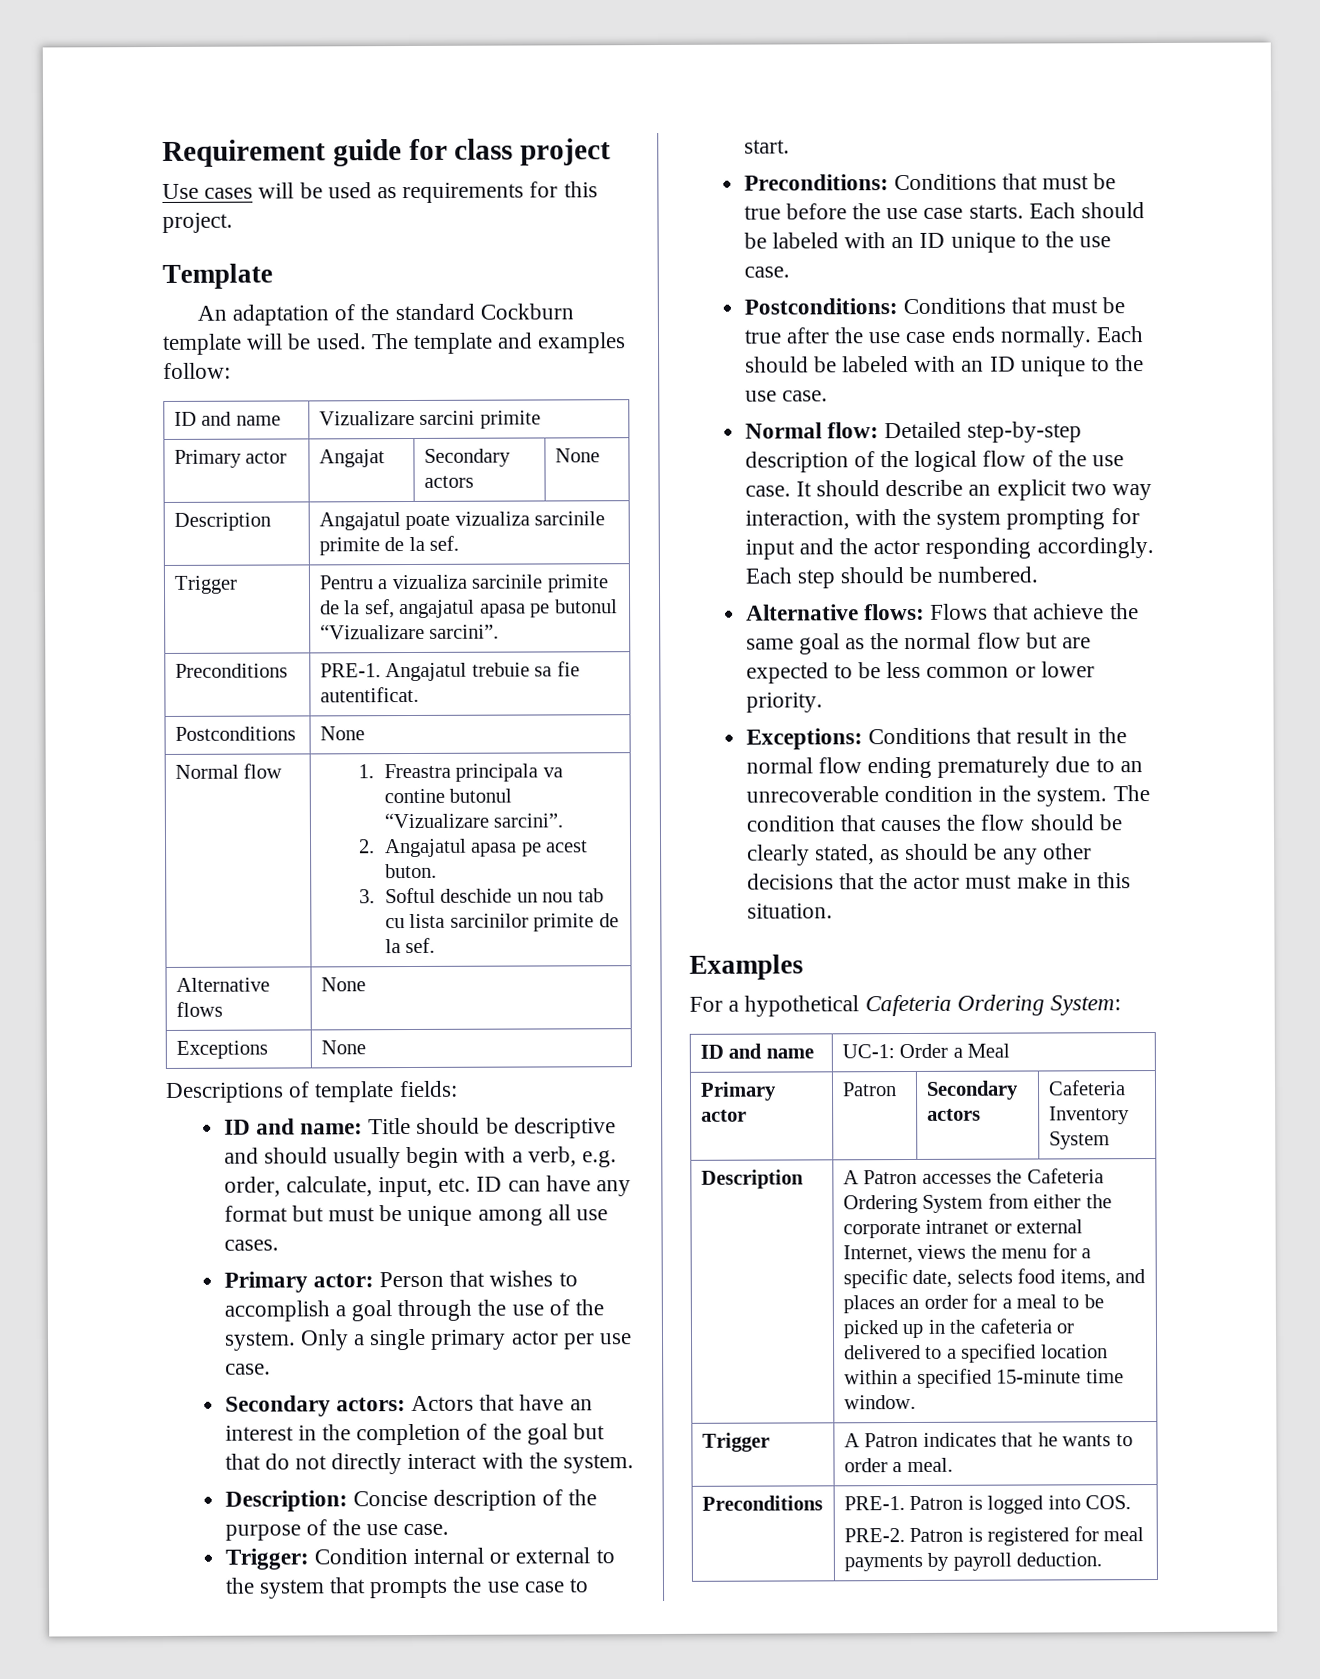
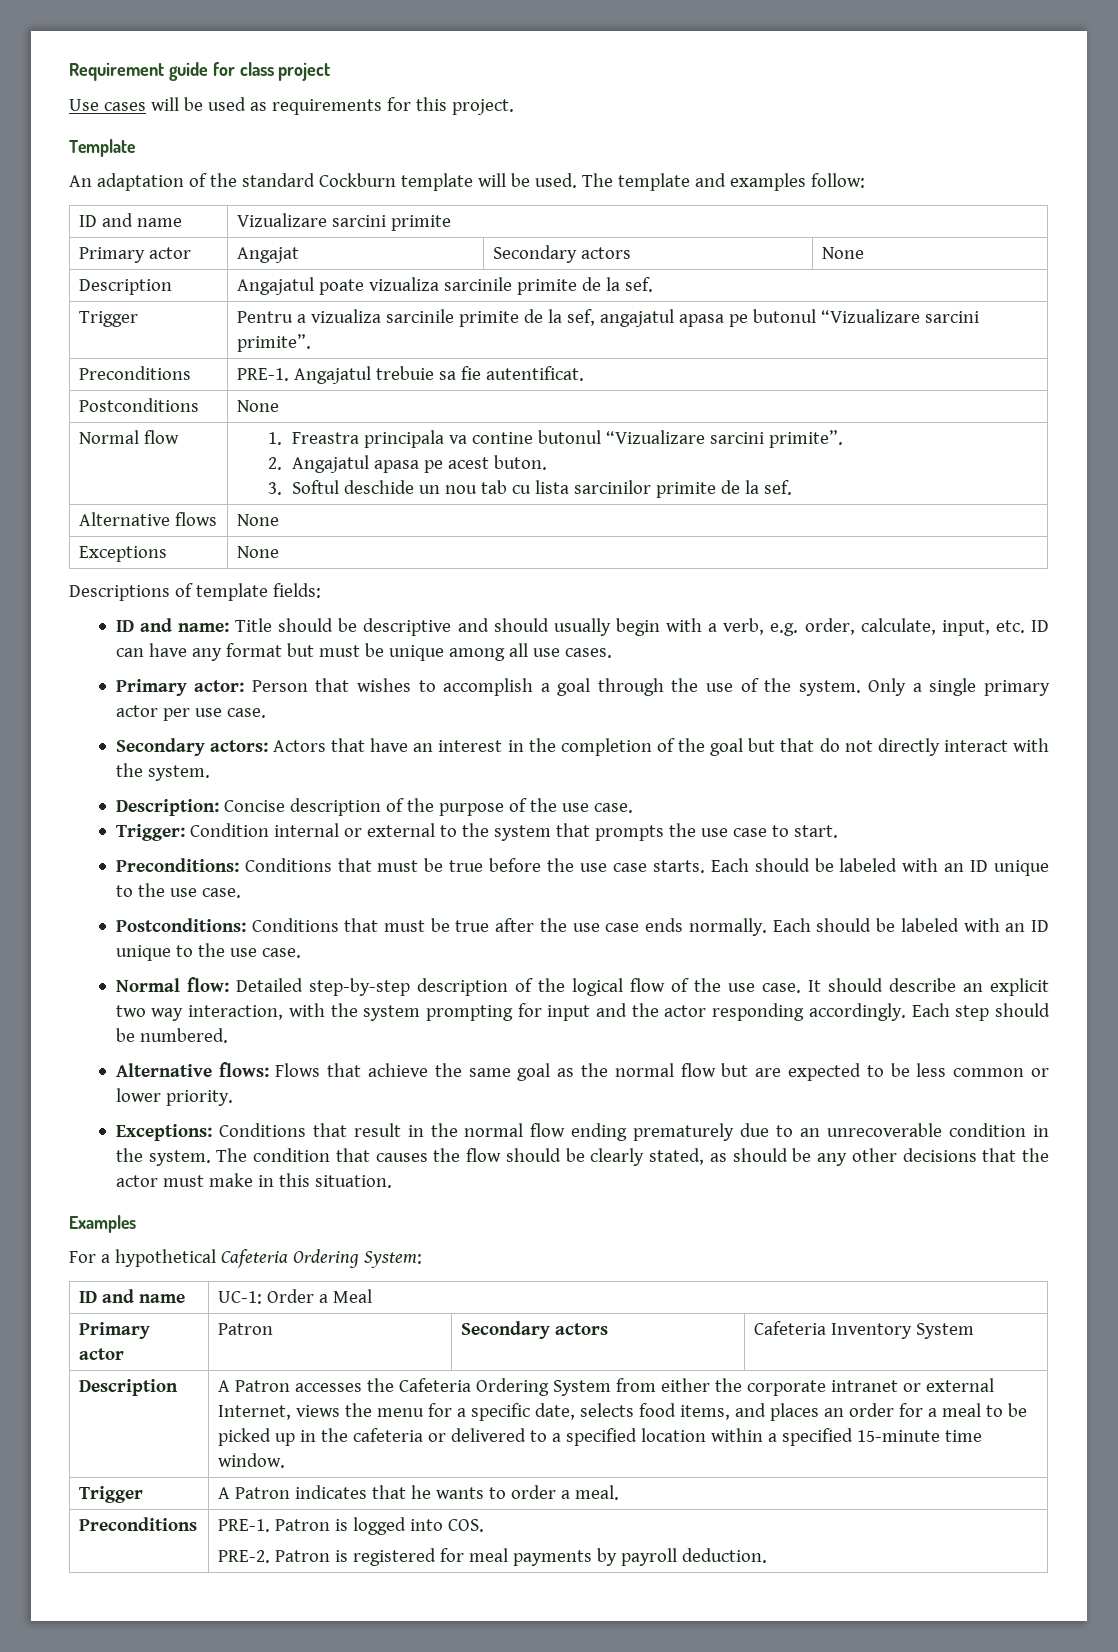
[429,624,500,639] sarcini”. -> [924,311,979,323] [236,334,311,352] sarcini primite”.
[493,813,564,828] sarcini”. -> [709,430,843,448] sarcini primite”.

